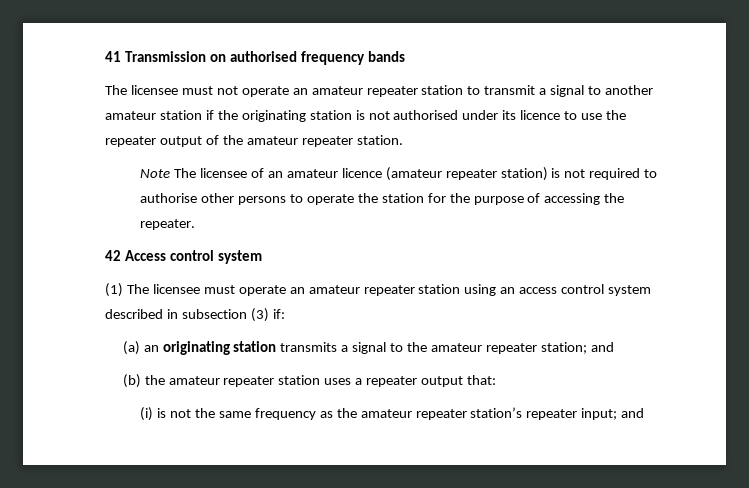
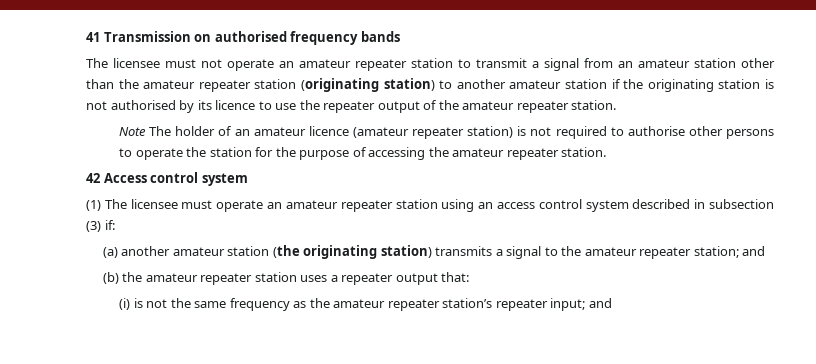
(585, 91) none -> [584,58,776,68] [86,78,435,92] from an amateur station other than the amateur repeater station (originating station)
[462,110,499,120] under -> [179,100,195,113] by
[200,168,248,178] licensee -> [175,126,216,136] holder
[140,219,196,230] repeater. -> [452,147,607,160] amateur repeater station.
[143,341,277,355] an originating station -> [121,245,432,259] another amateur station (the originating station)

